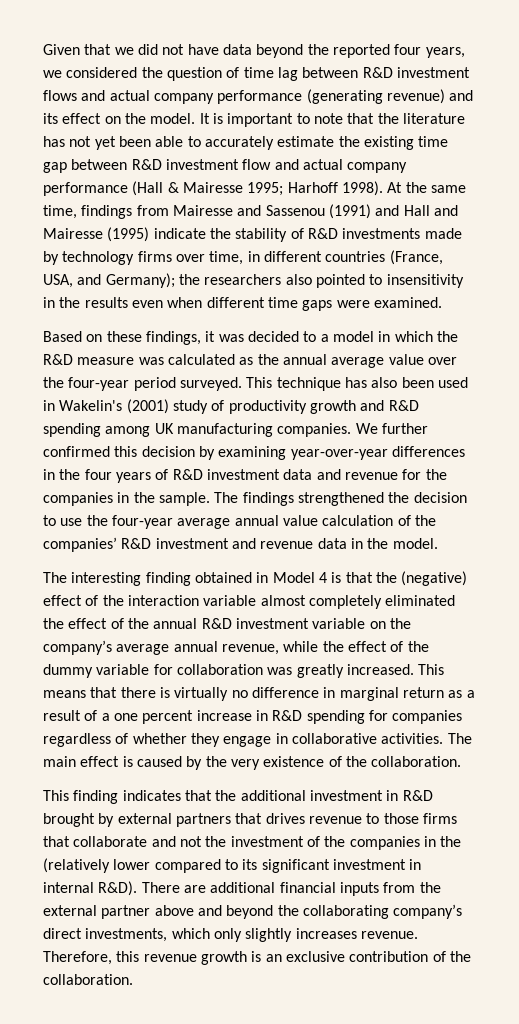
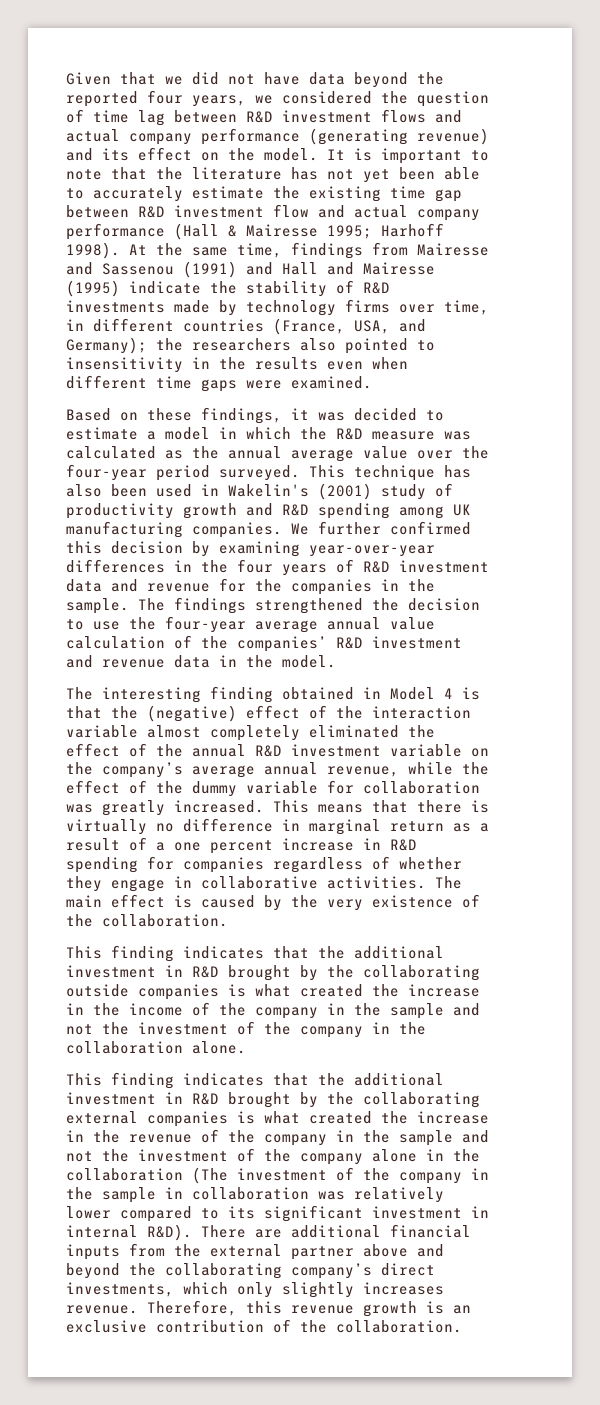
(317, 336) none -> [66,427,138,440] estimate
[117,813,457,827] [43,836,462,850] [43,858,110,873] external partners that drives revenue to those firms that collaborate and not the investment of the companies in the (relatively -> [327,965,480,981] [66,984,480,1000] [66,1002,480,1019] [66,1021,426,1038] [66,1041,246,1054] [66,1072,444,1089] [66,1092,480,1108] [66,1111,489,1127] [66,1129,489,1146] [66,1148,480,1165] [66,1167,489,1184] [66,1187,444,1203] the collaborating outside companies is what created the increase in the income of the company in the sample and not the investment of the company in the collaboration alone. // This finding indicates that the additional investment in R&D brought by the collaborating external companies is what created the increase in the revenue of the company in the sample and not the investment of the company alone in the collaboration (The investment of the company in the sample in collaboration was relatively

